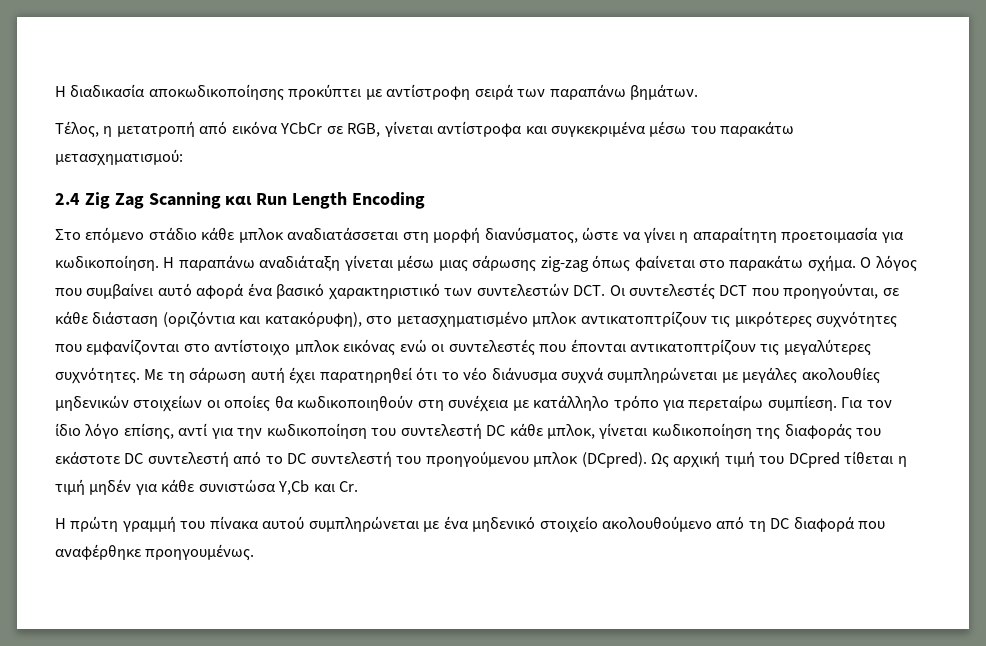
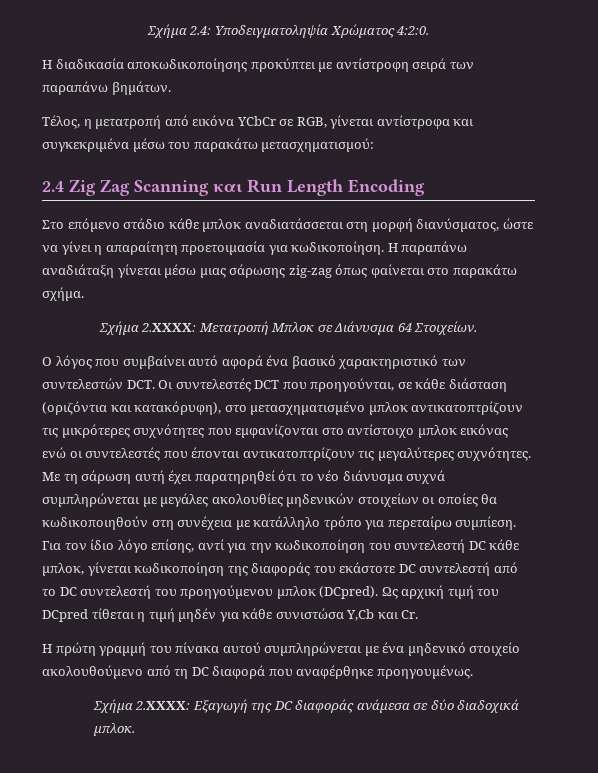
(55, 91) none -> [146,24,430,38] Σχήμα 2.4: Υποδειγματοληψία Χρώματος 4:2:0. //
(856, 263) none -> [98,321,478,335] // Σχήμα 2.ΧΧΧΧ: Μετατροπή Μπλοκ σε Διάνυσμα 64 Στοιχείων. //
(255, 552) none -> [92,699,520,713] [92,723,135,736] // Σχήμα 2.ΧΧΧΧ: Εξαγωγή της DC διαφοράς ανάμεσα σε δύο διαδοχικά μπλοκ.

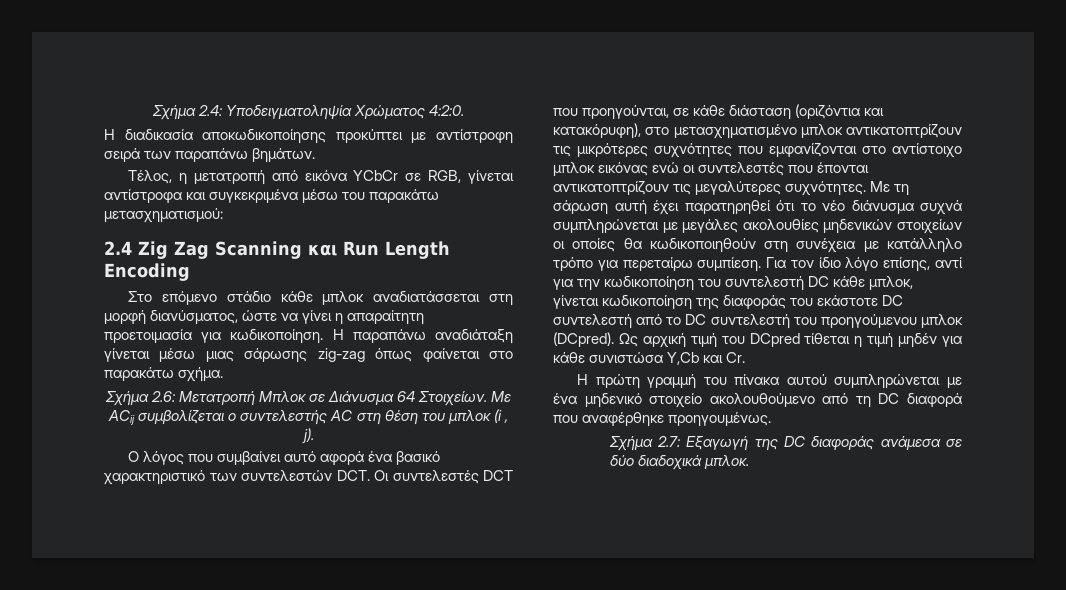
[141,323,197,332] 2.ΧΧΧΧ: -> [150,391,176,402] 2.6:
(478, 328) none -> [491,391,512,402] [108,409,508,425] [301,428,314,444] Με ACij συμβολίζεται ο συντελεστής AC στη θέση του μπλοκ (i , j).
[135,701,191,710] 2.ΧΧΧΧ: -> [657,436,682,447] 2.7:

